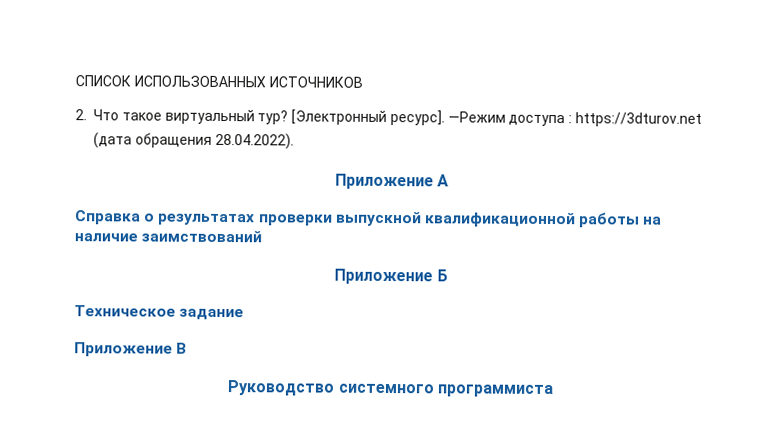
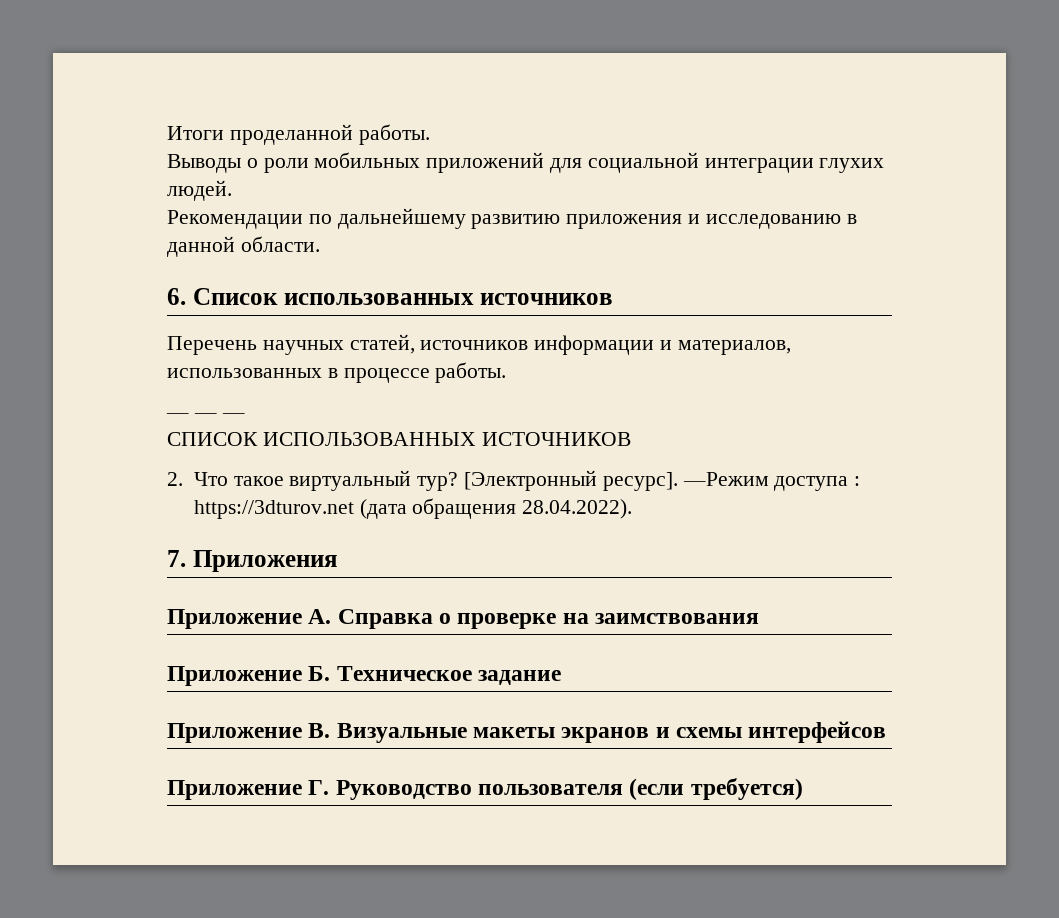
(75, 81) none -> [167,124,430,145] [167,152,885,173] [167,180,232,201] [167,208,857,229] [167,236,320,257] [167,288,614,305] [167,334,791,355] [167,362,507,383] [166,413,245,418] Итоги проделанной работы. // Выводы о роли мобильных приложений для социальной интеграции глухих людей. // Рекомендации по дальнейшему развитию приложения и исследованию в данной области. // 6. Список использованных источников // Перечень научных статей, источников информации и материалов, использованных в процессе работы. // — — — //
[334,173,450,190] // Приложение А // -> [167,550,338,572] [167,609,332,629] // 7. Приложения // Приложение А.
[157,210,663,228] [74,229,263,243] [334,268,448,285] результатах проверки выпускной квалификационной работы на наличие заимствований // Приложение Б // -> [457,613,760,629] [167,666,331,686] проверке на заимствования // Приложение Б.
[176,342,188,354] [227,380,553,398] В // Руководство системного программиста -> [308,721,887,743] [167,778,803,800] В. Визуальные макеты экранов и схемы интерфейсов // Приложение Г. Руководство пользователя (если требуется)

